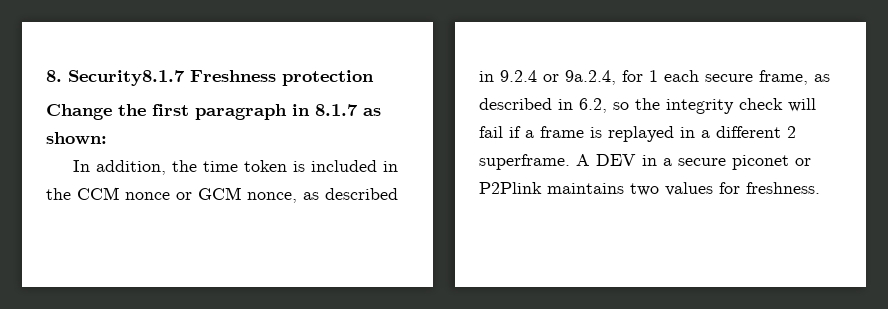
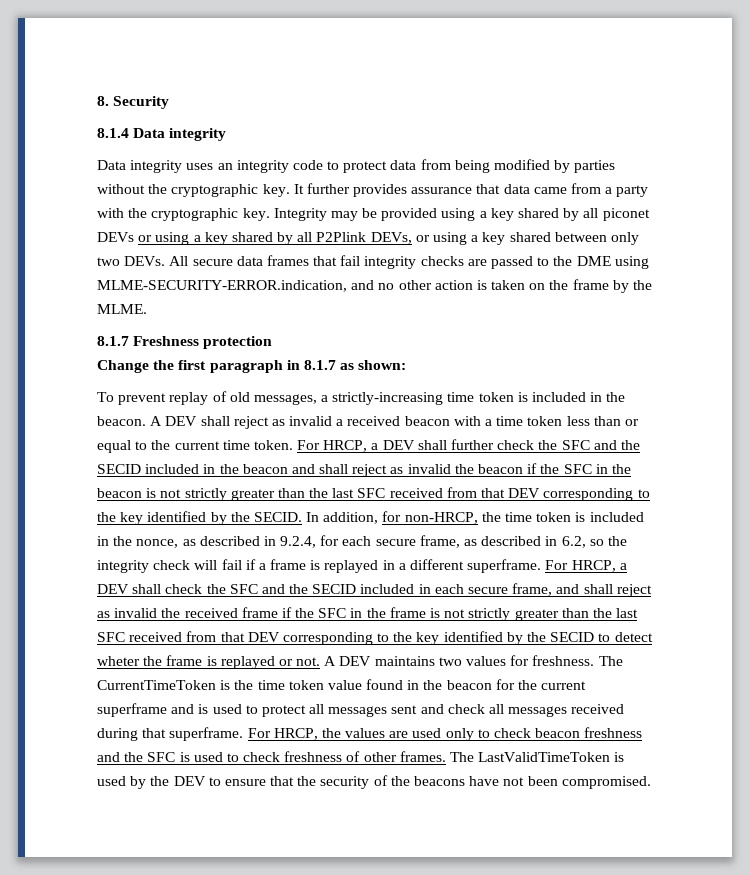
[68,70,185,86] Security8.1.7 -> [113,96,170,109] [97,128,227,141] [97,159,616,173] [97,183,649,197] [97,208,650,221] [97,232,639,245] [97,255,649,269] [97,279,653,293] [97,304,147,314] [97,336,129,346] Security // 8.1.4 Data integrity // Data integrity uses an integrity code to protect data from being modified by parties without the cryptographic key. It further provides assurance that data came from a party with the cryptographic key. Integrity may be provided using a key shared by all piconet DEVs or using a key shared by all P2Plink DEVs, or using a key shared between only two DEVs. All secure data frames that fail integrity checks are passed to the DME using MLME-SECURITY-ERROR.indication, and no other action is taken on the frame by the MLME. // 8.1.7
[72,160,166,175] In addition, -> [97,391,626,405] [97,416,639,429] [97,439,640,453] [97,463,631,477] [97,487,650,501] [97,511,478,525] To prevent replay of old messages, a strictly-increasing time token is included in the beacon. A DEV shall reject as invalid a received beacon with a time token less than or equal to the current time token. For HRCP, a DEV shall further check the SFC and the SECID included in the beacon and shall reject as invalid the beacon if the SFC in the beacon is not strictly greater than the last SFC received from that DEV corresponding to the key identified by the SECID. In addition, for non-HRCP,
[77,187,398,203] [479,70,658,85] CCM nonce or GCM nonce, as described in 9.2.4 or 9a.2.4, for 1 -> [136,535,340,548] nonce, as described in 9.2.4, for
[787,126,796,138] [479,154,811,170] [479,182,542,194] 2 superframe. A DEV in a secure piconet or P2Plink -> [467,559,627,573] [97,583,652,597] [97,607,639,621] [97,631,653,645] [97,655,372,669] superframe. For HRCP, a DEV shall check the SFC and the SECID included in each secure frame, and shall reject as invalid the received frame if the SFC in the frame is not strictly greater than the last SFC received from that DEV corresponding to the key identified by the SECID to detect wheter the frame is replayed or not. A DEV
(820, 188) none -> [598,656,623,666] [97,679,587,690] [97,703,625,717] [97,727,643,741] [97,751,625,762] [97,775,651,789] The CurrentTimeToken is the time token value found in the beacon for the current superframe and is used to protect all messages sent and check all messages received during that superframe. For HRCP, the values are used only to check beacon freshness and the SFC is used to check freshness of other frames. The LastValidTimeToken is used by the DEV to ensure that the security of the beacons have not been compromised.

